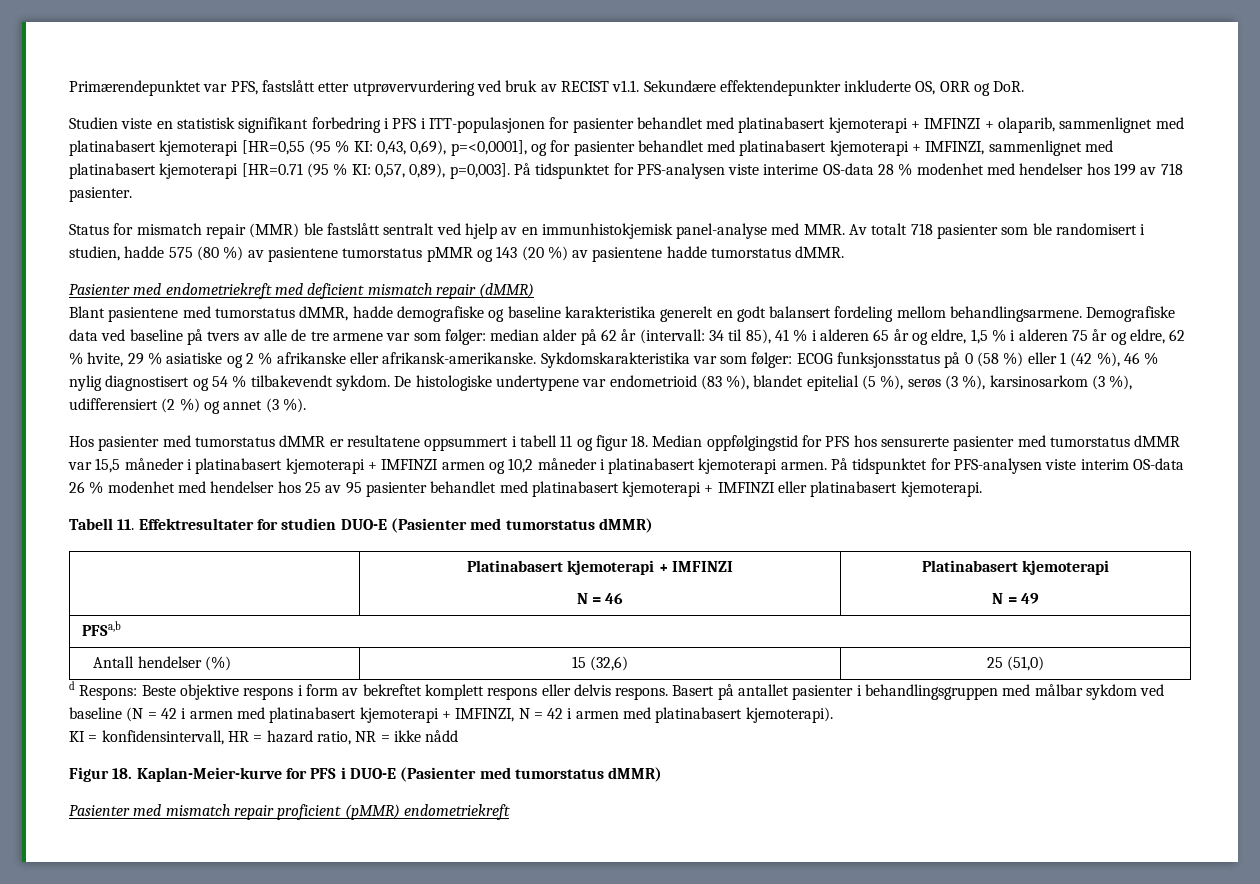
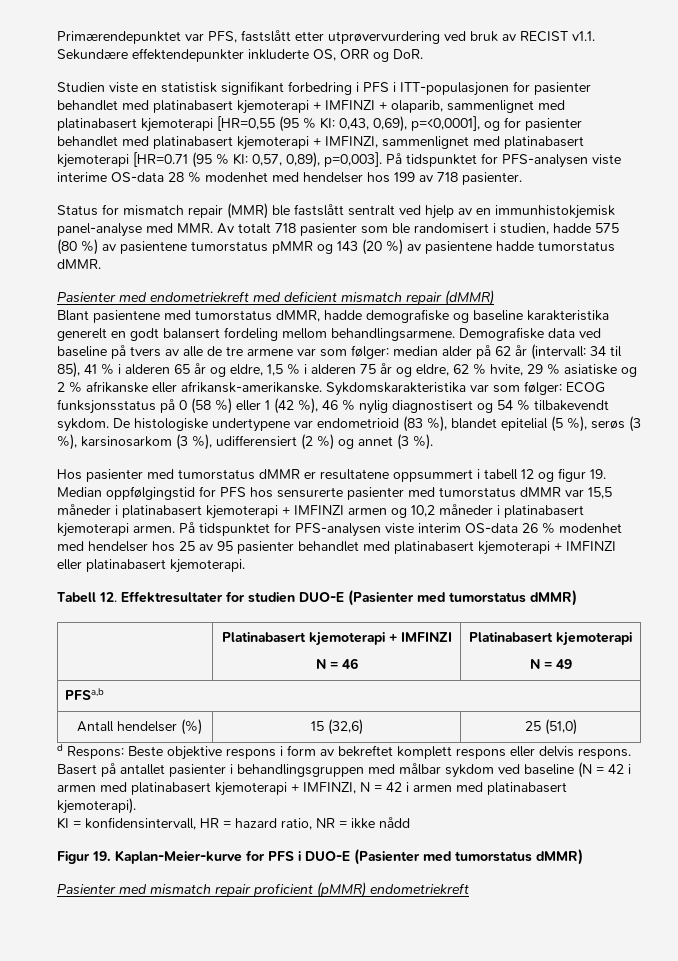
[560,435,573,447] 11 -> [521,469,534,479] 12
[631,435,649,447] 18. -> [590,469,606,479] 19.
[117,519,135,530] 11. -> [99,592,117,602] 12.
[112,768,133,779] 18. -> [92,851,111,861] 19.

